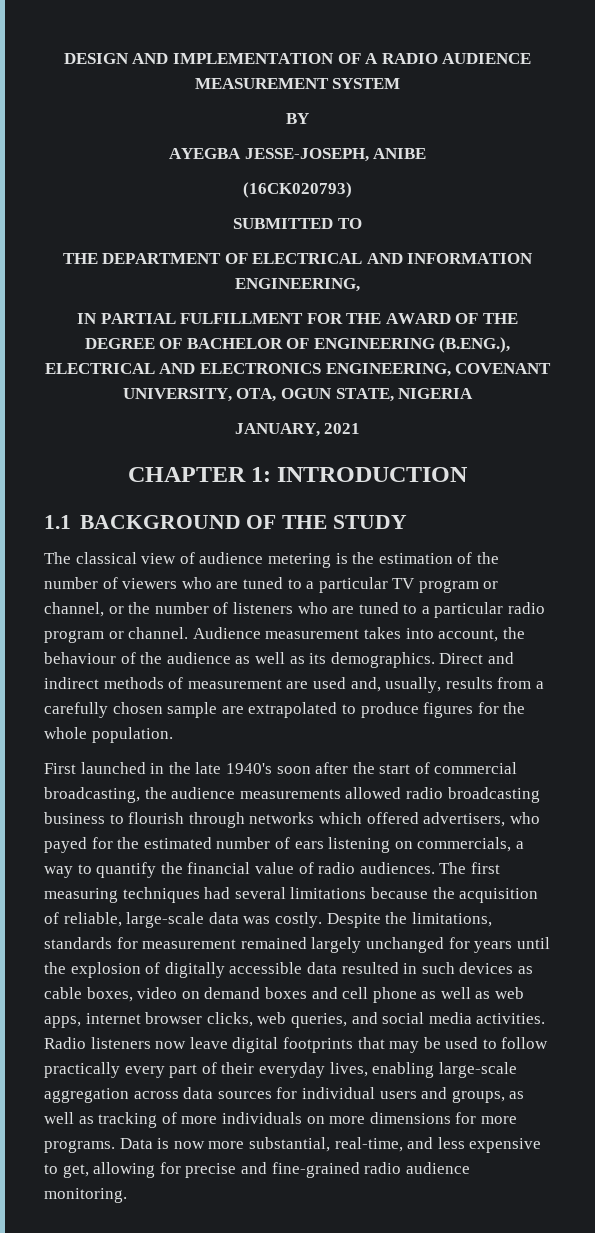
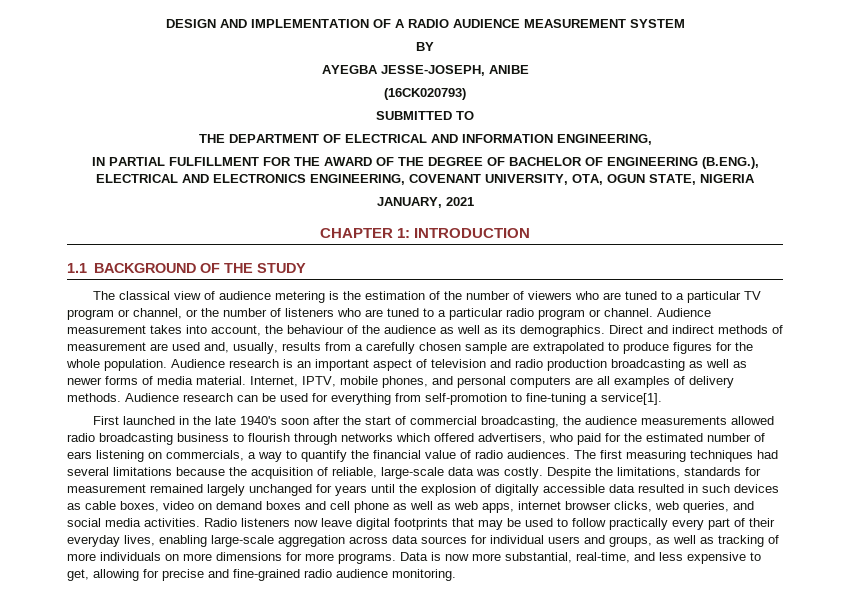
(173, 735) none -> [171,359,747,371] [67,376,734,388] [67,393,662,405] Audience research is an important aspect of television and radio production broadcasting as well as newer forms of media material. Internet, IPTV, mobile phones, and personal computers are all examples of delivery methods. Audience research can be used for everything from self-promotion to fine-tuning a service[1].
[44,837,87,853] payed -> [577,433,601,445] paid

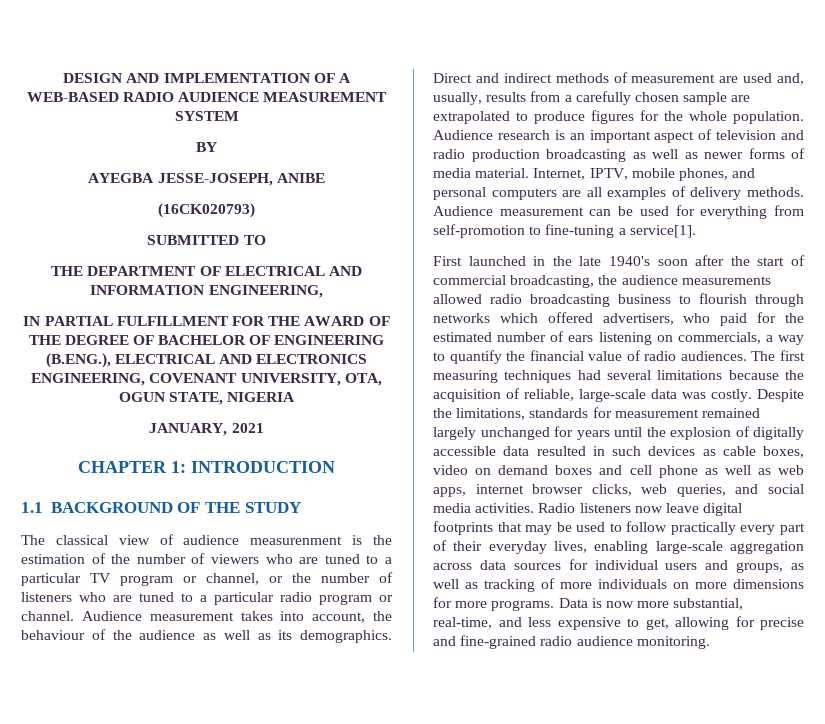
(405, 23) none -> [26,92,119,102] WEB-BASED
[275,291,326,303] metering -> [250,536,343,545] measurenment
[183,393,233,402] research -> [499,207,584,216] measurement

